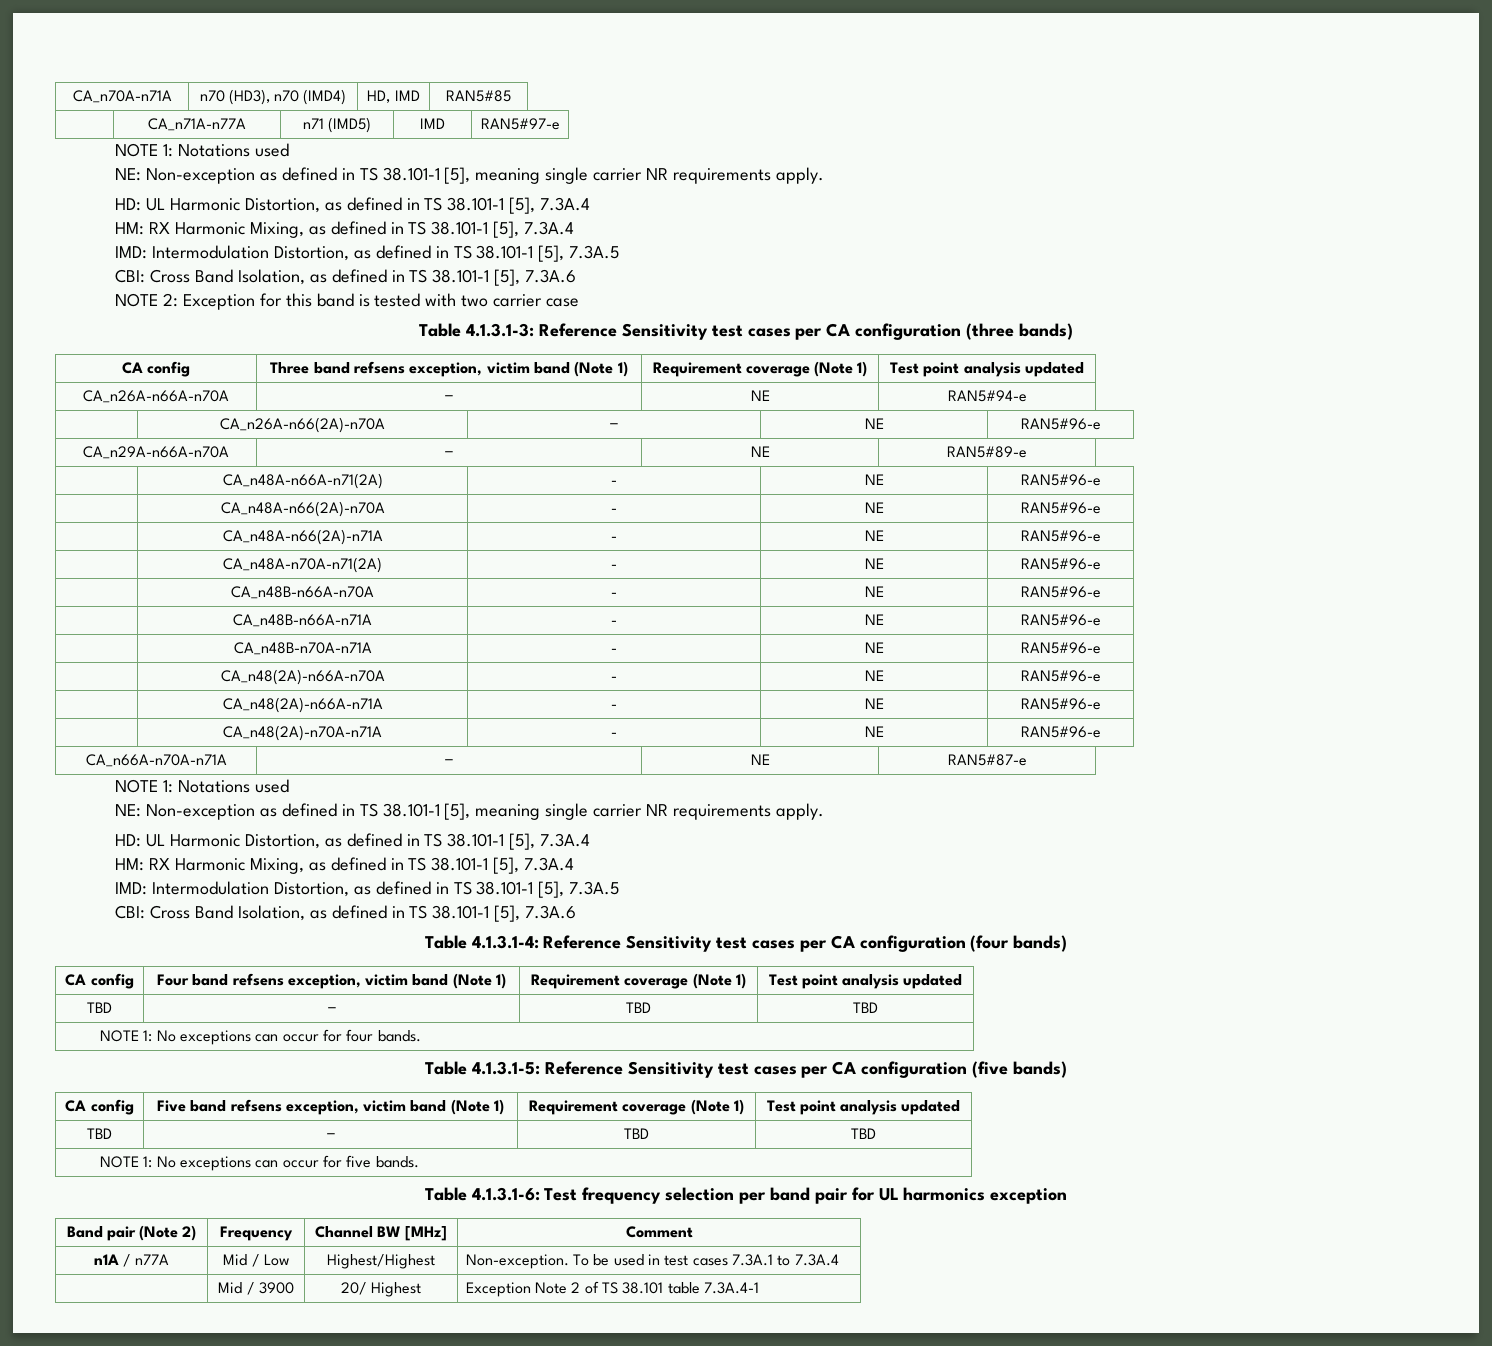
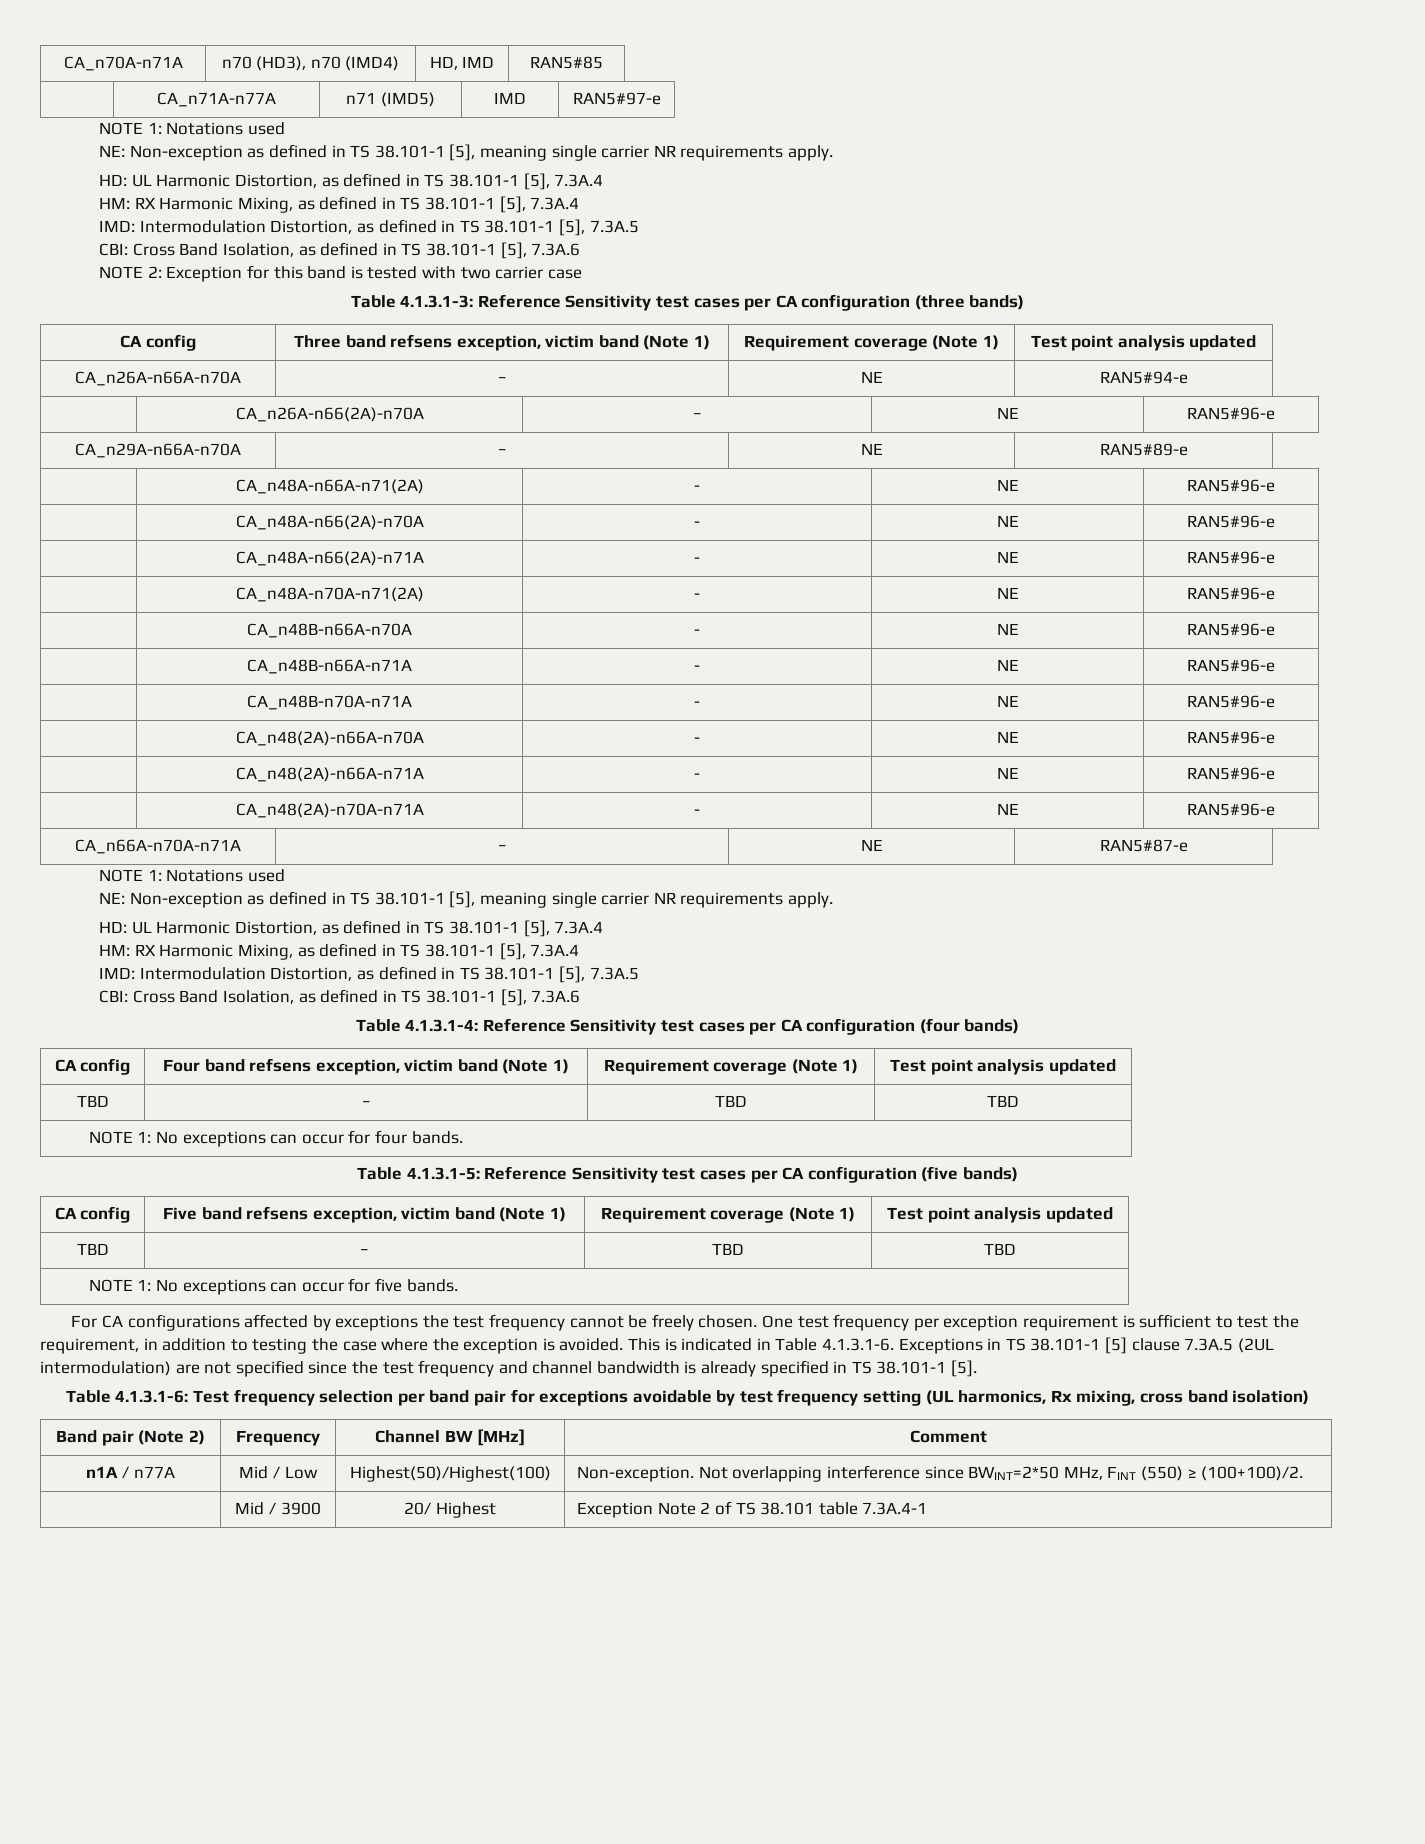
(419, 1162) none -> [71,1314,1299,1331] [40,1337,1274,1354] [40,1360,978,1377] // For CA configurations affected by exceptions the test frequency cannot be freely chosen. One test frequency per exception requirement is sufficient to test the requirement, in addition to testing the case where the exception is avoided. This is indicated in Table 4.1.3.1-6. Exceptions in TS 38.101-1 [5] clause 7.3A.5 (2UL intermodulation) are not specified since the test frequency and channel bandwidth is already specified in TS 38.101-1 [5].
[878,1187,1068,1204] UL harmonics exception -> [539,1389,1310,1406] exceptions avoidable by test frequency setting (UL harmonics, Rx mixing, cross band isolation)
[327,1254,435,1269] Highest/Highest -> [349,1466,551,1482] Highest(50)/Highest(100)
[573,1254,839,1266] To be used in test cases 7.3A.1 to 7.3A.4 -> [698,1465,1304,1482] Not overlapping interference since BWINT=2*50 MHz, FINT (550) ≥ (100+100)/2.

